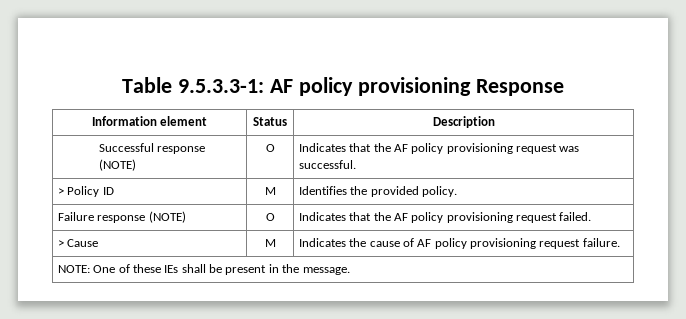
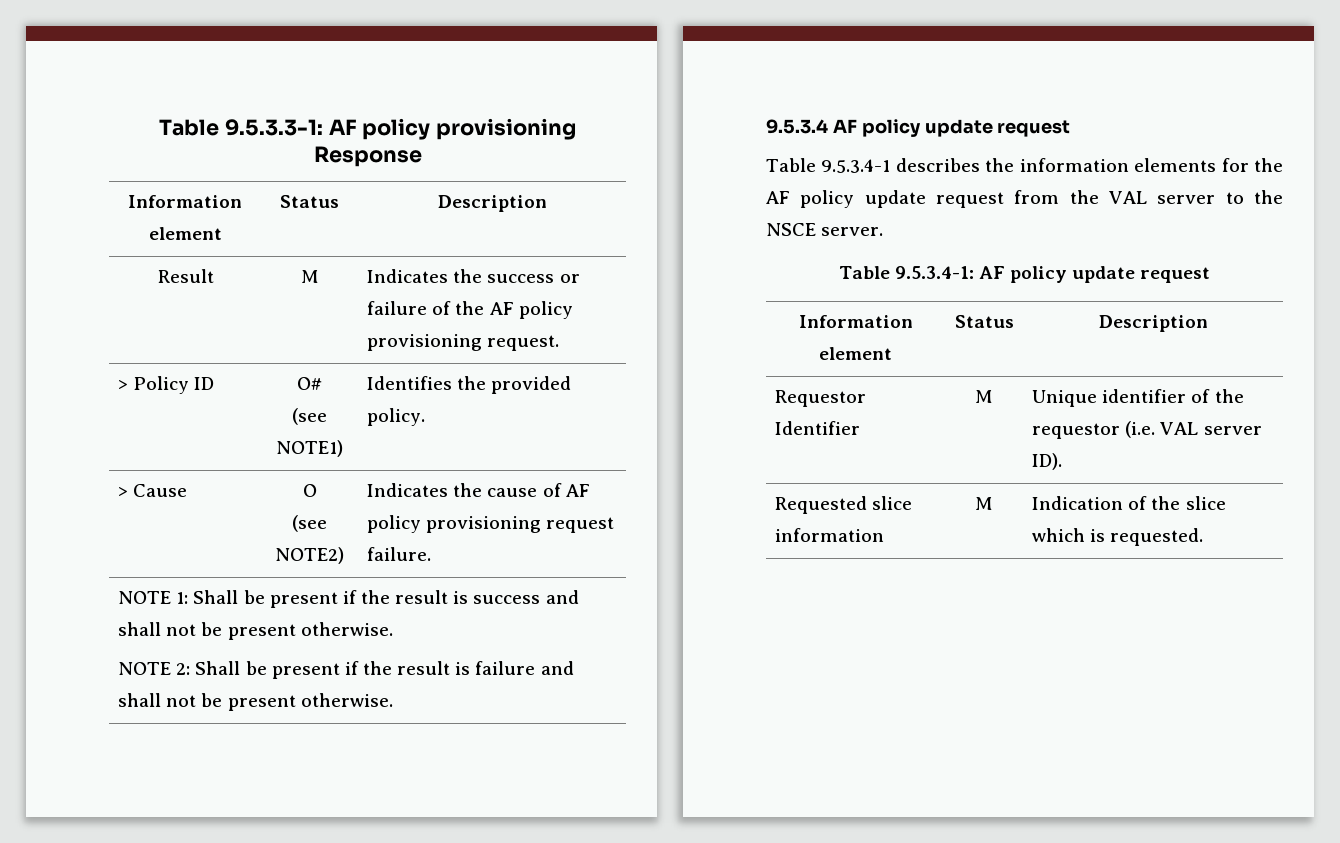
[98,143,206,154] [98,159,136,171] [265,144,275,152] [298,143,580,154] [298,160,356,169] Successful response (NOTE) | O | Indicates that the AF policy provisioning request was successful. -> [158,269,215,283] [300,270,319,283] [367,269,580,283] [367,301,573,319] [367,334,560,351] Result | M | Indicates the success or failure of the AF policy provisioning request.
[264,187,276,195] M -> [297,377,322,390] [292,408,327,425] [276,440,343,457] O# // (see NOTE1)
[57,211,186,223] [265,213,275,221] [298,212,592,223] // Failure response (NOTE) | O | Indicates that the AF policy provisioning request failed. -> (426, 417) none
[264,239,276,247] M -> [302,484,317,497] [292,515,327,532] [275,547,344,564] O // (see NOTE2)
[57,264,350,275] NOTE: One of these IEs shall be present in the message. -> [118,590,579,608] [118,622,393,640] [118,661,574,679] [118,693,393,711] [766,119,1071,137] [766,158,1283,173] [766,190,1283,208] [766,223,884,236] [838,266,1211,283] [798,315,913,328] [819,347,892,360] [954,315,1014,328] [1098,315,1208,332] [775,390,867,407] [775,421,861,435] [975,390,993,403] [1032,389,1244,407] [1032,421,1262,439] [1032,453,1063,470] [775,496,913,514] [775,528,885,542] [975,497,993,510] [1032,496,1226,510] [1032,528,1204,546] NOTE 1: Shall be present if the result is success and shall not be present otherwise. // NOTE 2: Shall be present if the result is failure and shall not be present otherwise. // 9.5.3.4 AF policy update request // Table 9.5.3.4-1 describes the information elements for the AF policy update request from the VAL server to the NSCE server. // Table 9.5.3.4-1: AF policy update request // Information element | Status | Description // Requestor Identifier | M | Unique identifier of the requestor (i.e. VAL server ID). // Requested slice information | M | Indication of the slice which is requested.

